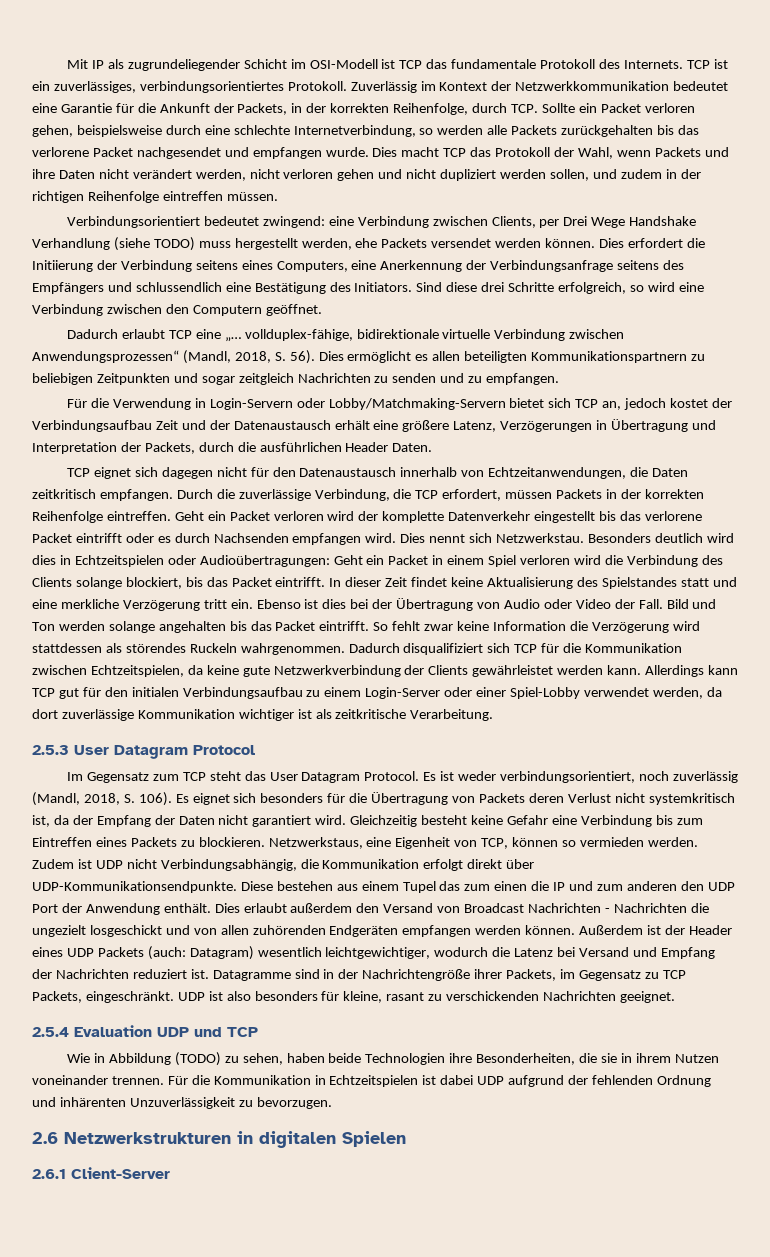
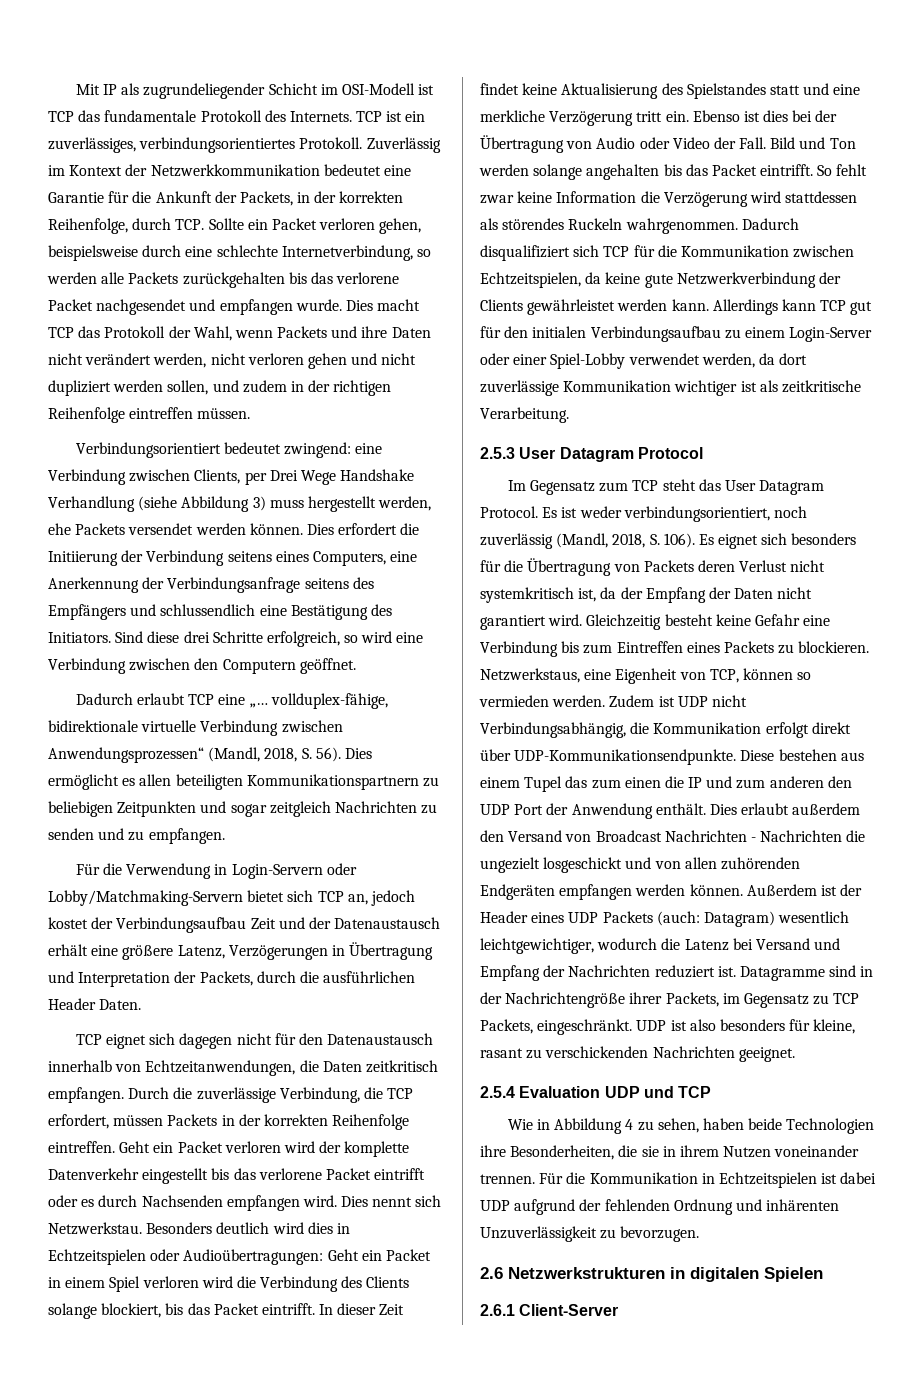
[153,237,195,251] TODO) -> [181,496,266,512] Abbildung 3)
[174,1052,221,1066] (TODO) -> [625,1119,634,1130] 4

